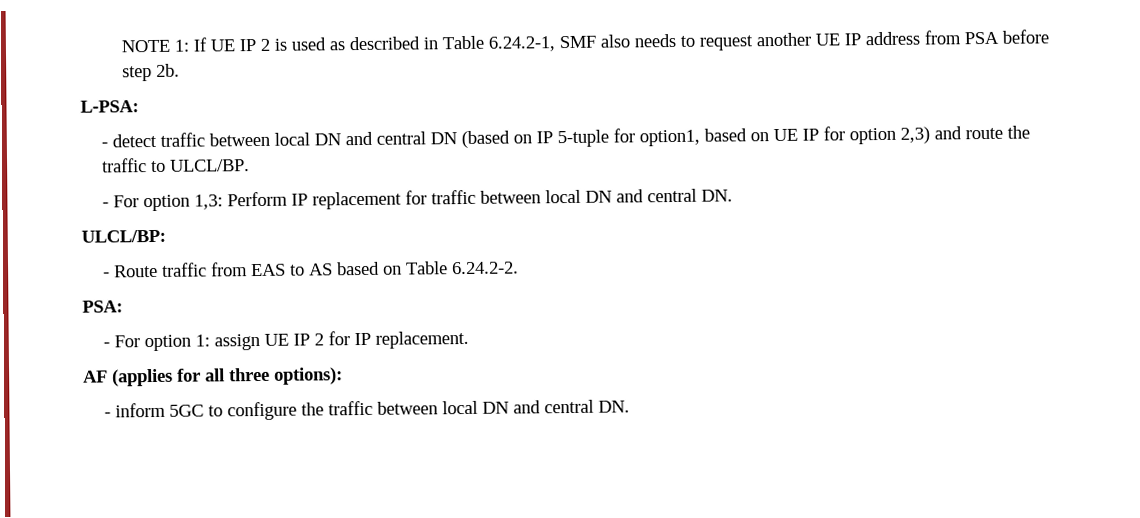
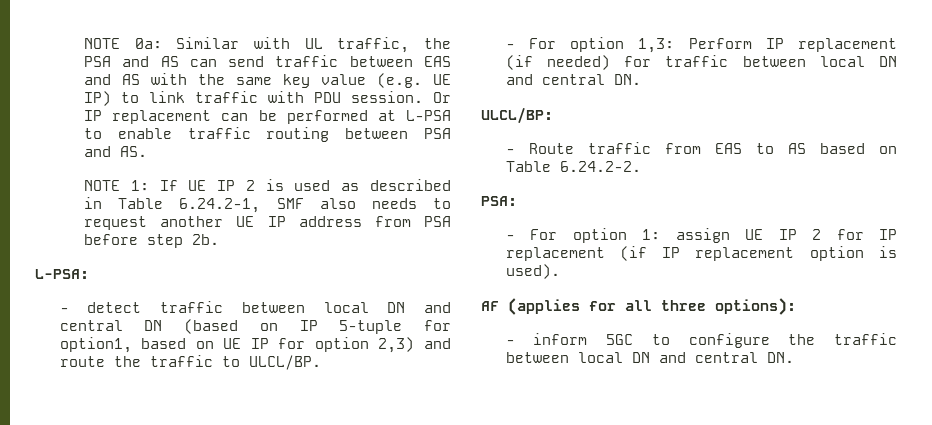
[120,39,170,53] NOTE -> [84,37,451,53] [84,55,451,67] [84,73,451,88] [84,91,451,106] [84,110,451,124] [84,127,451,142] [84,146,148,157] [84,180,121,191] NOTE 0a: Similar with UL traffic, the PSA and AS can send traffic between EAS and AS with the same key value (e.g. UE IP) to link traffic with PDU session. Or IP replacement can be performed at L-PSA to enable traffic routing between PSA and AS. // NOTE
(402, 200) none -> [505,55,610,70] (if needed)
[374,330,469,349] replacement. -> [505,246,897,261] [505,264,560,279] replacement (if IP replacement option is used).

